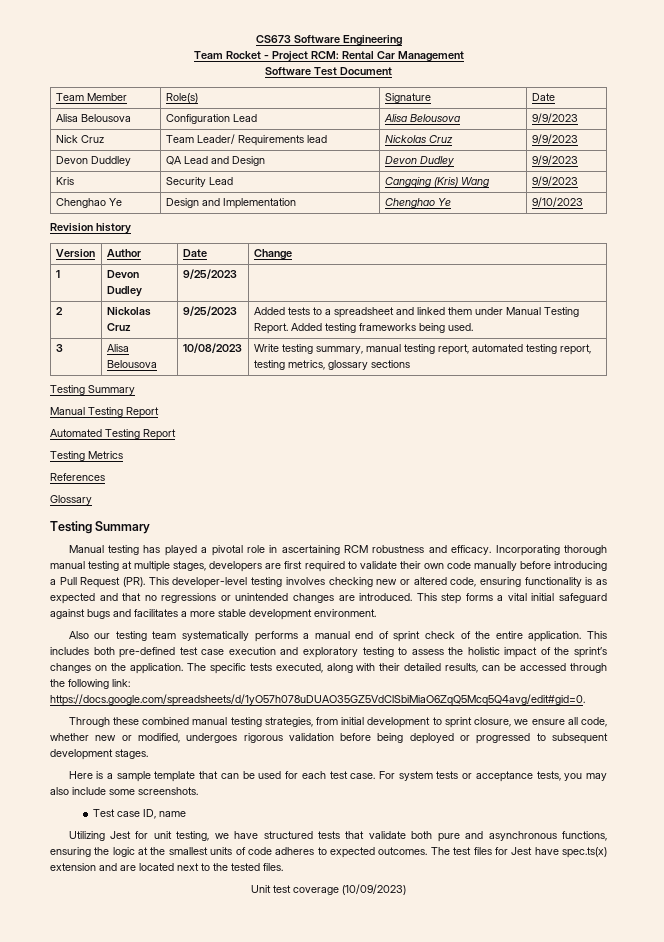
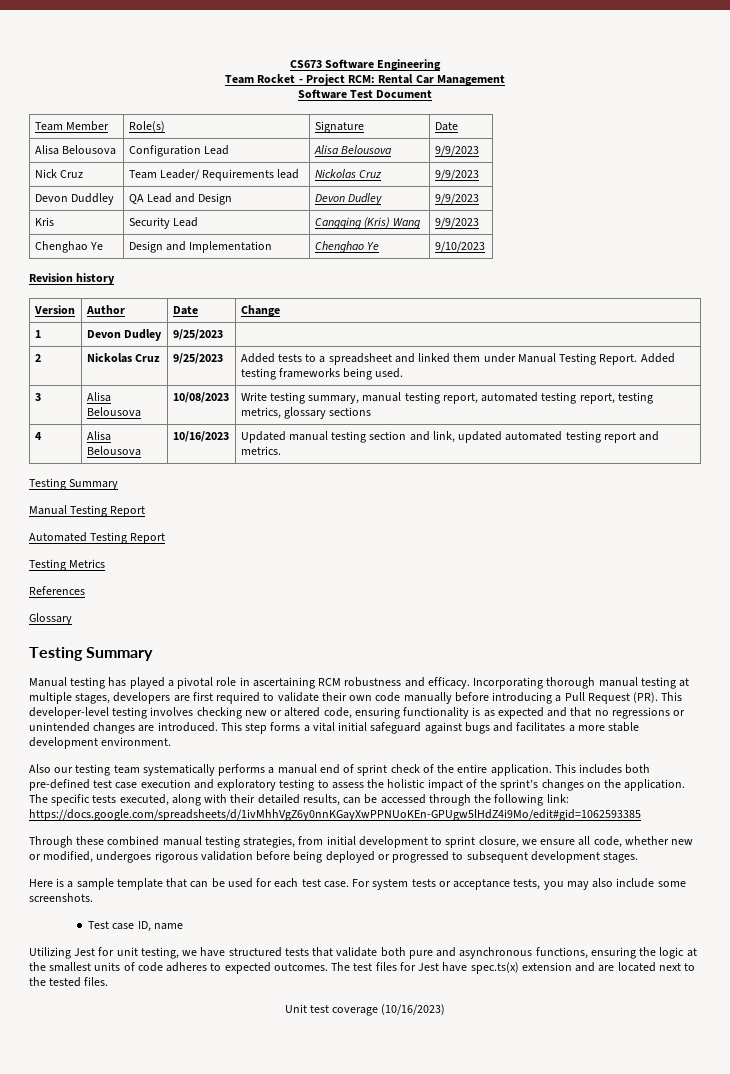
(410, 364) none -> [34,432,42,440] [86,431,111,441] [86,446,141,456] [172,431,229,442] [240,431,660,443] [240,446,281,455] // 4 | Alisa Belousova | 10/16/2023 | Updated manual testing section and link, updated automated testing report and metrics.
[50,694,585,706] https://docs.google.com/spreadsheets/d/1yO57h078uDUAO35GZ5VdClSbiMiaO6ZqQ5Mcq5Q4avg/edit#gid=0. -> [29,809,641,821] https://docs.google.com/spreadsheets/d/1ivMhhVgZ6y0nnKGayXwPPNUoKEn-GPUgw5lHdZ4i9Mo/edit#gid=1062593385
[342,884,406,895] (10/09/2023) -> [381,1004,446,1015] (10/16/2023)

